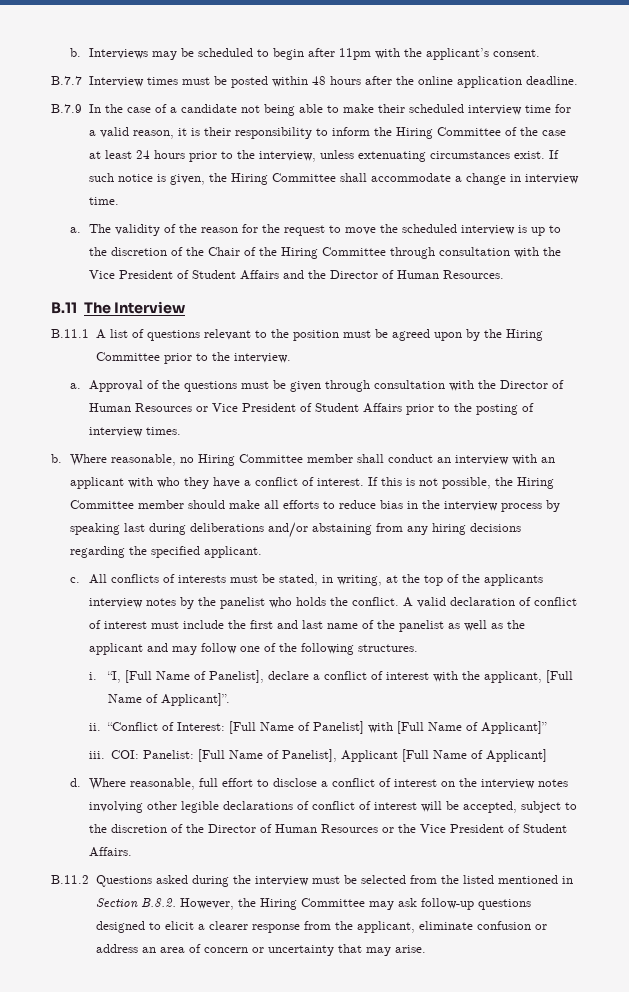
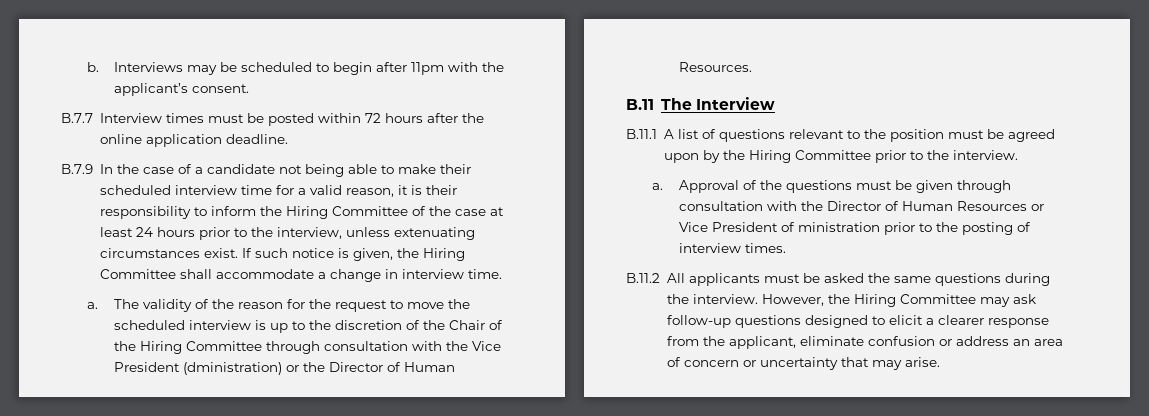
[311,76,326,85] 48 -> [364,113,381,123] 72
[176,270,304,280] of Student Affairs and -> [182,362,299,375] (dministration) or
[314,403,402,413] Student Affairs -> [797,222,880,232] ministration
[51,454,555,466] [69,477,554,489] [69,500,560,512] [69,522,521,538] [69,546,262,558] [69,574,543,586] [88,597,577,609] [88,620,525,632] [88,643,418,655] [88,670,573,683] [107,693,230,706] [88,721,547,734] [88,749,548,762] [69,778,568,790] [88,801,577,813] [88,824,567,833] [88,847,132,857] [51,875,573,887] [95,898,176,908] b. Where reasonable, no Hiring Committee member shall conduct an interview with an applicant with who they have a conflict of interest. If this is not possible, the Hiring Committee member should make all efforts to reduce bias in the interview process by speaking last during deliberations and/or abstaining from any hiring decisions regarding the specified applicant. // c. All conflicts of interests must be stated, in writing, at the top of the applicants interview notes by the panelist who holds the conflict. A valid declaration of conflict of interest must include the first and last name of the panelist as well as the applicant and may follow one of the following structures. // i. “I, [Full Name of Panelist], declare a conflict of interest with the applicant, [Full Name of Applicant]”. // ii. “Conflict of Interest: [Full Name of Panelist] with [Full Name of Applicant]” // iii. COI: Panelist: [Full Name of Panelist], Applicant [Full Name of Applicant] // d. Where reasonable, full effort to disclose a conflict of interest on the interview notes involving other legible declarations of conflict of interest will be accepted, subject to the discretion of the Director of Human Resources or the Vice President of Student Affairs. // B.11.2 Questions asked during the interview must be selected from the listed mentioned in Section B.8.2. -> [626,273,1050,286] [666,294,758,304] B.11.2 All applicants must be asked the same questions during the interview.

